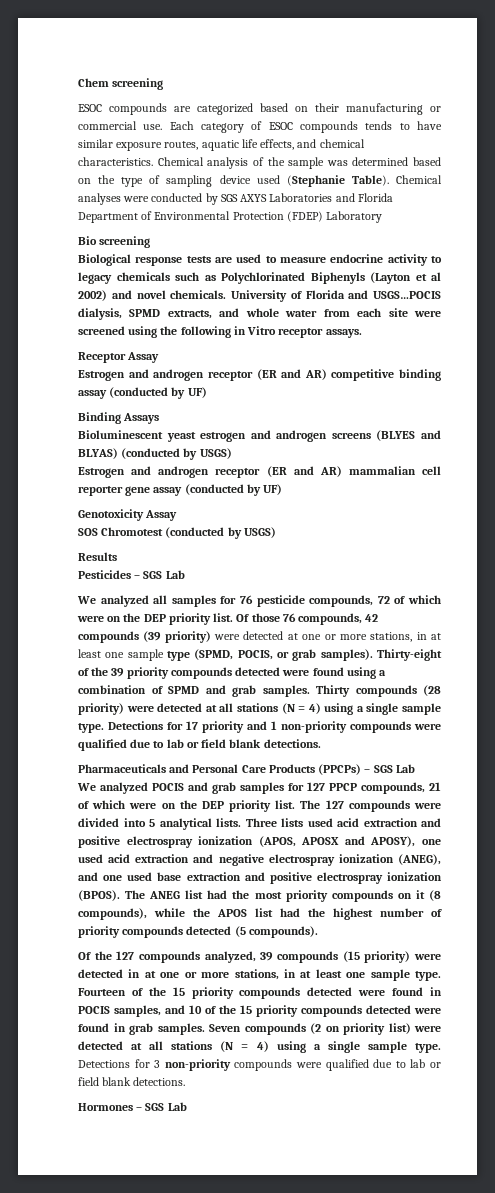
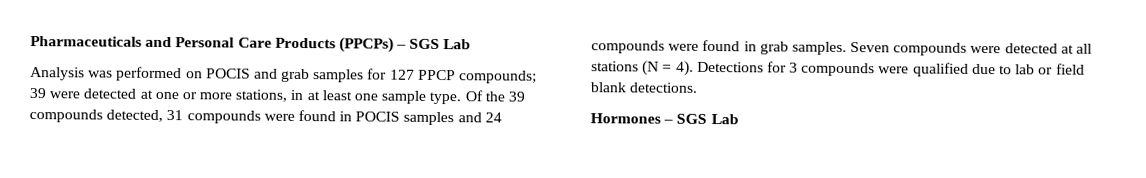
[78,78,164,90] [78,103,441,115] [78,121,442,133] [78,139,365,151] [78,157,441,169] [78,175,442,187] [78,193,393,205] [78,211,383,223] [78,236,151,248] [78,254,442,266] [78,272,441,284] [78,290,441,302] [78,308,441,320] [78,326,362,338] [78,352,160,363] [78,369,441,381] [78,387,207,399] [78,412,160,424] [78,430,441,442] [78,448,232,460] [78,466,441,478] [78,484,283,496] [78,509,178,521] [78,527,276,539] [78,552,117,561] [78,570,185,579] [77,595,441,607] [77,613,379,625] [78,631,211,643] Chem screening // ESOC compounds are categorized based on their manufacturing or commercial use. Each category of ESOC compounds tends to have similar exposure routes, aquatic life effects, and chemical characteristics. Chemical analysis of the sample was determined based on the type of sampling device used (Stephanie Table). Chemical analyses were conducted by SGS AXYS Laboratories and Florida Department of Environmental Protection (FDEP) Laboratory // Bio screening // Biological response tests are used to measure endocrine activity to legacy chemicals such as Polychlorinated Biphenyls (Layton et al 2002) and novel chemicals. University of Florida and USGS…POCIS dialysis, SPMD extracts, and whole water from each site were screened using the following in Vitro receptor assays. // Receptor Assay // Estrogen and androgen receptor (ER and AR) competitive binding assay (conducted by UF) // Binding Assays // Bioluminescent yeast estrogen and androgen screens (BLYES and BLYAS) (conducted by USGS) // Estrogen and androgen receptor (ER and AR) mammalian cell reporter gene assay (conducted by UF) // Genotoxicity Assay // SOS Chromotest (conducted by USGS) // Results // Pesticides – SGS Lab // We analyzed all samples for 76 pesticide compounds, 72 of which were on the DEP priority list. Of those 76 compounds, 42 compounds (39 priority) -> [30,36,472,53] [30,66,538,84] [29,88,46,99] Pharmaceuticals and Personal Care Products (PPCPs) – SGS Lab // Analysis was performed on POCIS and grab samples for 127 PPCP compounds; 39
[167,649,442,661] [78,667,387,679] [78,685,441,697] [78,703,441,715] [78,721,441,733] [78,739,321,751] [78,764,415,775] [77,782,441,794] [78,800,442,812] [78,818,441,830] [78,836,441,848] [78,854,441,866] [78,872,442,884] [78,890,441,902] [78,908,442,920] [78,926,318,938] [78,951,442,963] [78,969,442,981] [78,987,442,999] [78,1005,441,1017] [78,1023,441,1035] [78,1041,442,1053] type (SPMD, POCIS, or grab samples). Thirty-eight of the 39 priority compounds detected were found using a combination of SPMD and grab samples. Thirty compounds (28 priority) were detected at all stations (N = 4) using a single sample type. Detections for 17 priority and 1 non-priority compounds were qualified due to lab or field blank detections. // Pharmaceuticals and Personal Care Products (PPCPs) – SGS Lab // We analyzed POCIS and grab samples for 127 PPCP compounds, 21 of which were on the DEP priority list. The 127 compounds were divided into 5 analytical lists. Three lists used acid extraction and positive electrospray ionization (APOS, APOSX and APOSY), one used acid extraction and negative electrospray ionization (ANEG), and one used base extraction and positive electrospray ionization (BPOS). The ANEG list had the most priority compounds on it (8 compounds), while the APOS list had the highest number of priority compounds detected (5 compounds). // Of the 127 compounds analyzed, 39 compounds (15 priority) were detected in at one or more stations, in at least one sample type. Fourteen of the 15 priority compounds detected were found in POCIS samples, and 10 of the 15 priority compounds detected were found in grab samples. Seven compounds (2 on priority list) were detected at all stations (N = 4) using a single sample type. -> [429,90,525,105] [29,109,502,126] [591,39,1093,56] [591,60,694,76] type. Of the 39 compounds detected, 31 compounds were found in POCIS samples and 24 compounds were found in grab samples. Seven compounds were detected at all stations (N = 4).
[164,1059,231,1071] non-priority -> (799, 67) none

